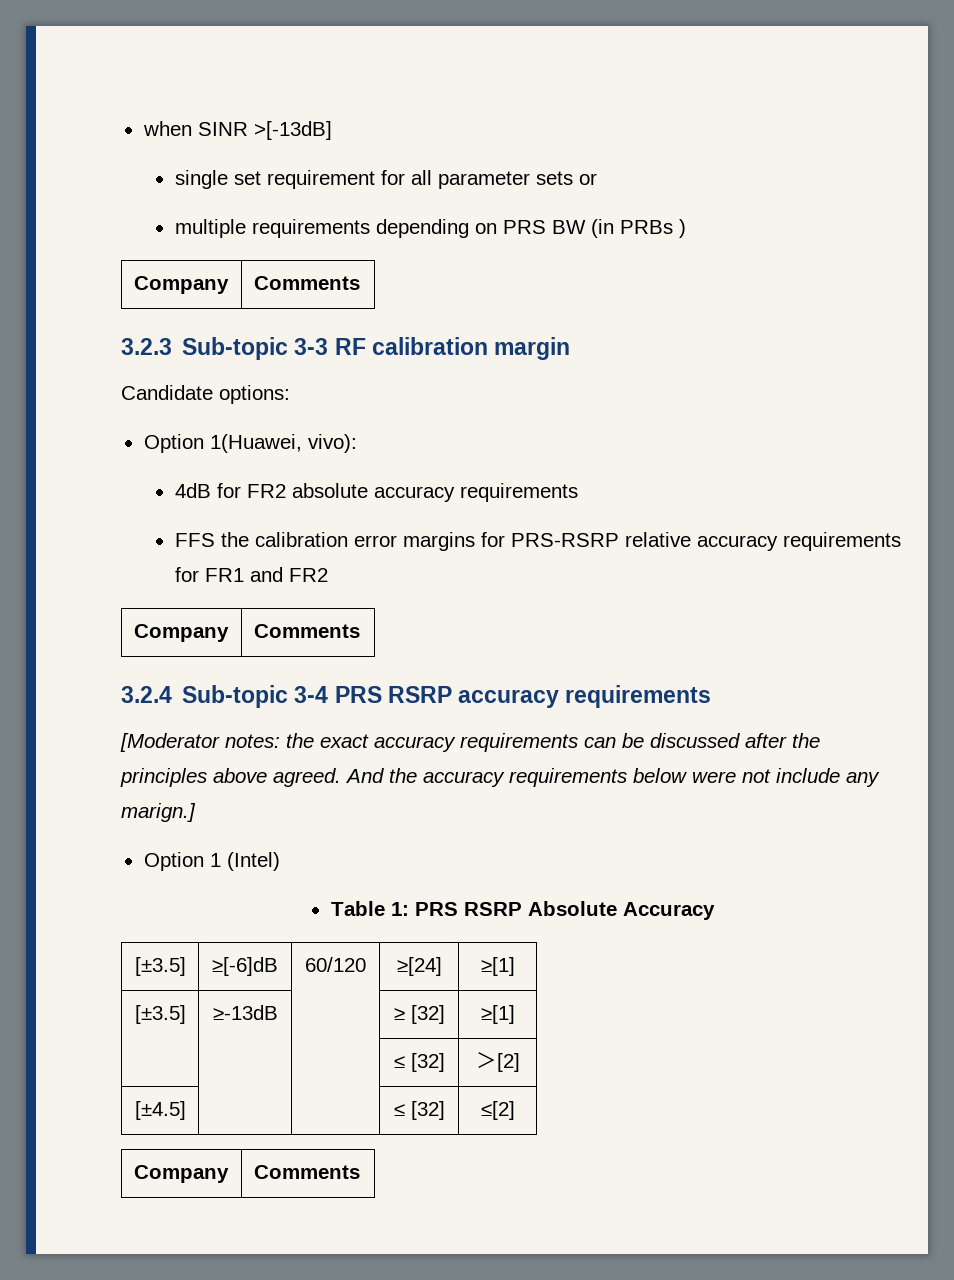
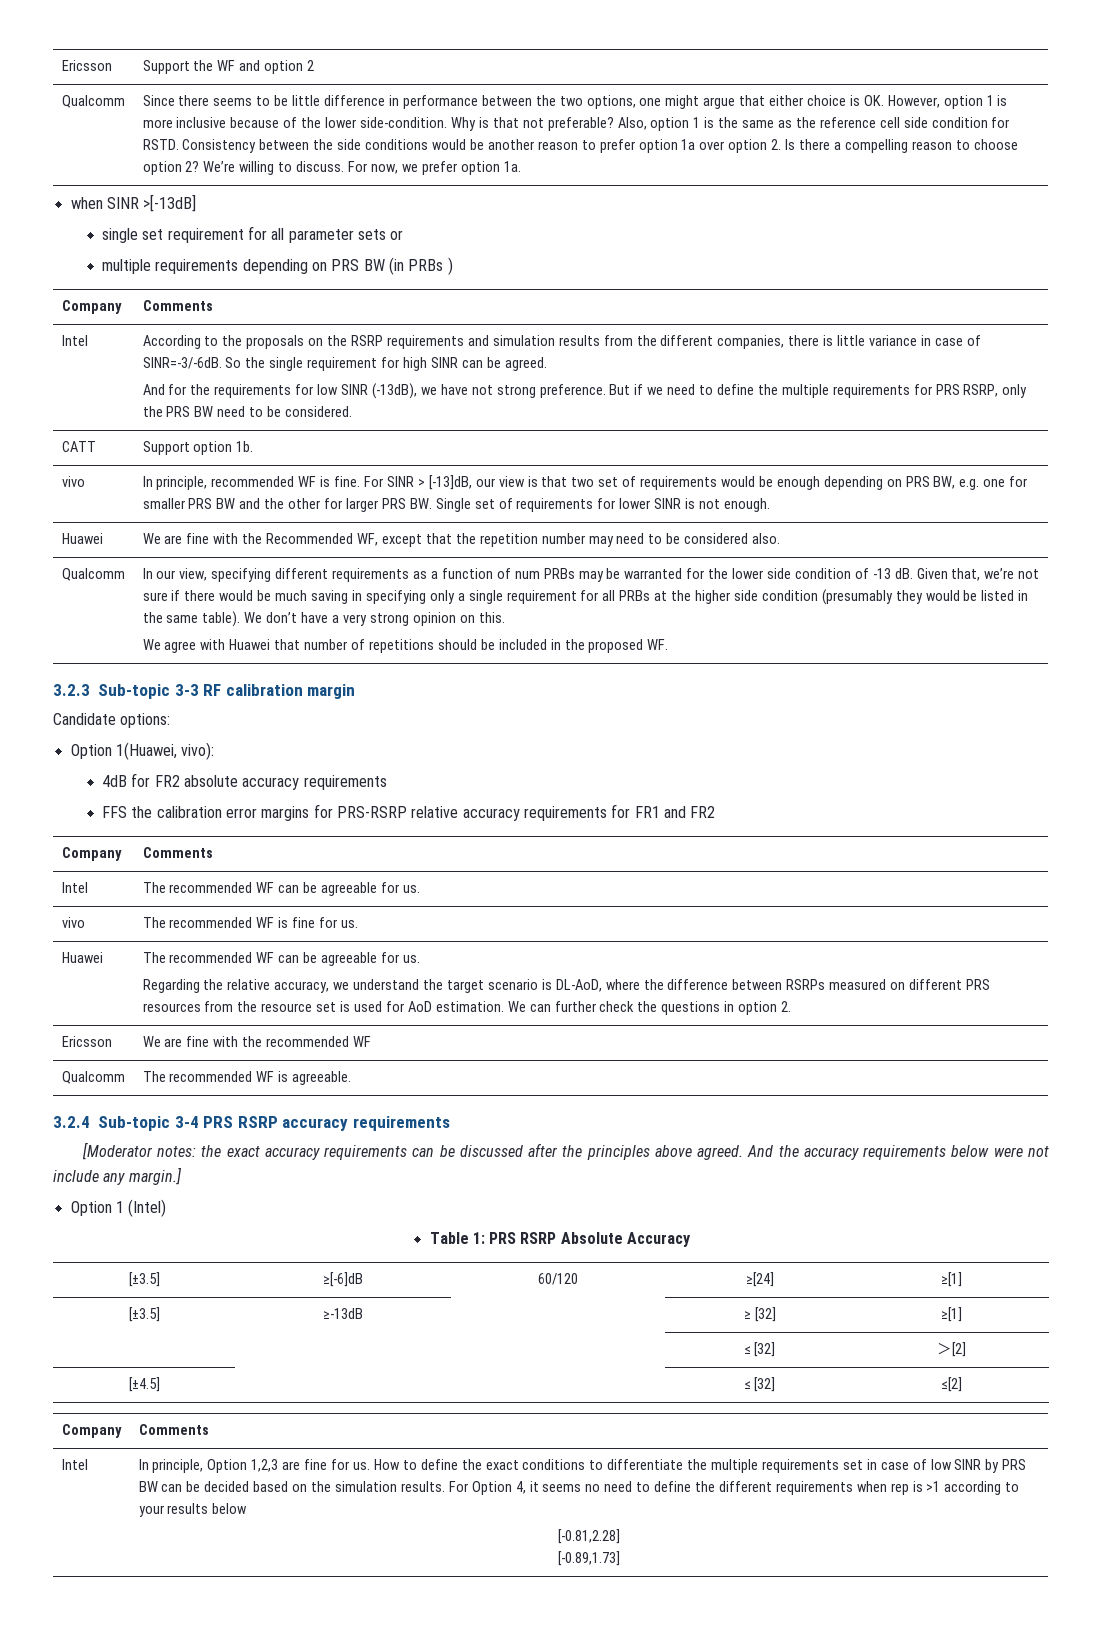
(142, 128) none -> [61,60,112,71] [142,60,315,74] [61,95,125,108] [142,95,1008,109] [142,117,1010,131] [142,139,1018,153] [142,161,521,175] Ericsson | Support the WF and option 2 // Qualcomm | Since there seems to be little difference in performance between the two options, one might argue that either choice is OK. However, option 1 is more inclusive because of the lower side-condition. Why is that not preferable? Also, option 1 is the same as the reference cell side condition for RSTD. Consistency between the side conditions would be another reason to prefer option 1a over option 2. Is there a compelling reason to choose option 2? We’re willing to discuss. For now, we prefer option 1a. //
(360, 283) none -> [61,335,88,346] [142,335,981,349] [142,357,547,371] [142,383,1028,399] [142,406,353,417] [61,441,96,452] [142,441,254,455] [61,476,85,487] [142,475,1028,490] [142,498,770,512] [61,533,103,544] [142,533,781,547] [61,568,125,581] [142,568,1040,582] [142,589,1029,605] [142,611,505,627] [142,639,669,653] // Intel | According to the proposals on the RSRP requirements and simulation results from the different companies, there is little variance in case of SINR=-3/-6dB. So the single requirement for high SINR can be agreed. // And for the requirements for low SINR (-13dB), we have not strong preference. But if we need to define the multiple requirements for PRS RSRP, only the PRS BW need to be considered. // CATT | Support option 1b. // vivo | In principle, recommended WF is fine. For SINR > [-13]dB, our view is that two set of requirements would be enough depending on PRS BW, e.g. one for smaller PRS BW and the other for larger PRS BW. Single set of requirements for lower SINR is not enough. // Huawei | We are fine with the Recommended WF, except that the repetition number may need to be considered also. // Qualcomm | In our view, specifying different requirements as a function of num PRBs may be warranted for the lower side condition of -13 dB. Given that, we’re not sure if there would be much saving in specifying only a single requirement for all PRBs at the higher side condition (presumably they would be listed in the same table). We don’t have a very strong opinion on this. // We agree with Huawei that number of repetitions should be included in the proposed WF.
(360, 631) none -> [61,882,88,893] [142,882,420,896] [61,917,85,928] [142,917,359,928] [61,952,103,963] [142,952,420,966] [142,979,990,993] [142,1001,791,1015] [61,1036,112,1047] [142,1036,372,1047] [61,1071,125,1084] [142,1071,352,1085] // Intel | The recommended WF can be agreeable for us. // vivo | The recommended WF is fine for us. // Huawei | The recommended WF can be agreeable for us. // Regarding the relative accuracy, we understand the target scenario is DL-AoD, where the difference between RSRPs measured on different PRS resources from the resource set is used for AoD estimation. We can further check the questions in option 2. // Ericsson | We are fine with the recommended WF // Qualcomm | The recommended WF is agreeable.
[121,803,196,822] marign.] -> [128,1167,182,1185] margin.]
(360, 1172) none -> [61,1459,88,1470] [138,1459,1027,1473] [138,1481,1020,1495] [138,1503,248,1517] [558,1529,620,1544] [558,1551,620,1566] // Intel | In principle, Option 1,2,3 are fine for us. How to define the exact conditions to differentiate the multiple requirements set in case of low SINR by PRS BW can be decided based on the simulation results. For Option 4, it seems no need to define the different requirements when rep is >1 according to your results below // [-0.81,2.28] // [-0.89,1.73]

